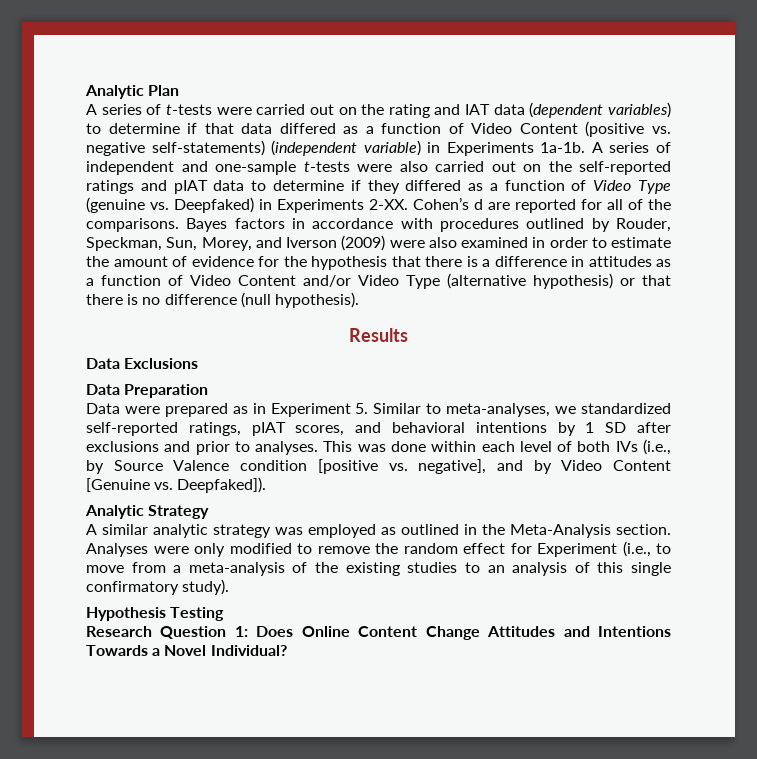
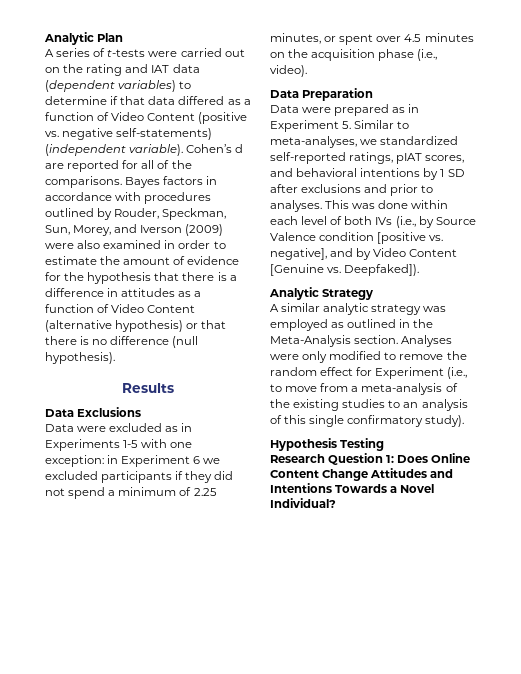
[363,140,671,156] [86,161,671,175] [86,180,671,194] [86,197,408,213] variable) in Experiments 1a-1b. A series of independent and one-sample t-tests were also carried out on the self-reported ratings and pIAT data to determine if they differed as a function of Video Type (genuine vs. Deepfaked) in Experiments 2-XX. -> [129,144,184,156] variable).
[303,275,440,289] and/or Video Type -> (196, 309) none
(199, 363) none -> [45,423,193,432] [45,439,193,451] [45,455,221,467] [45,471,234,483] [45,487,217,499] [270,33,474,45] [270,49,438,61] [270,65,307,77] // Data were excluded as in Experiments 1-5 with one exception: in Experiment 6 we excluded participants if they did not spend a minimum of 2.25 minutes, or spent over 4.5 minutes on the acquisition phase (i.e., video).

